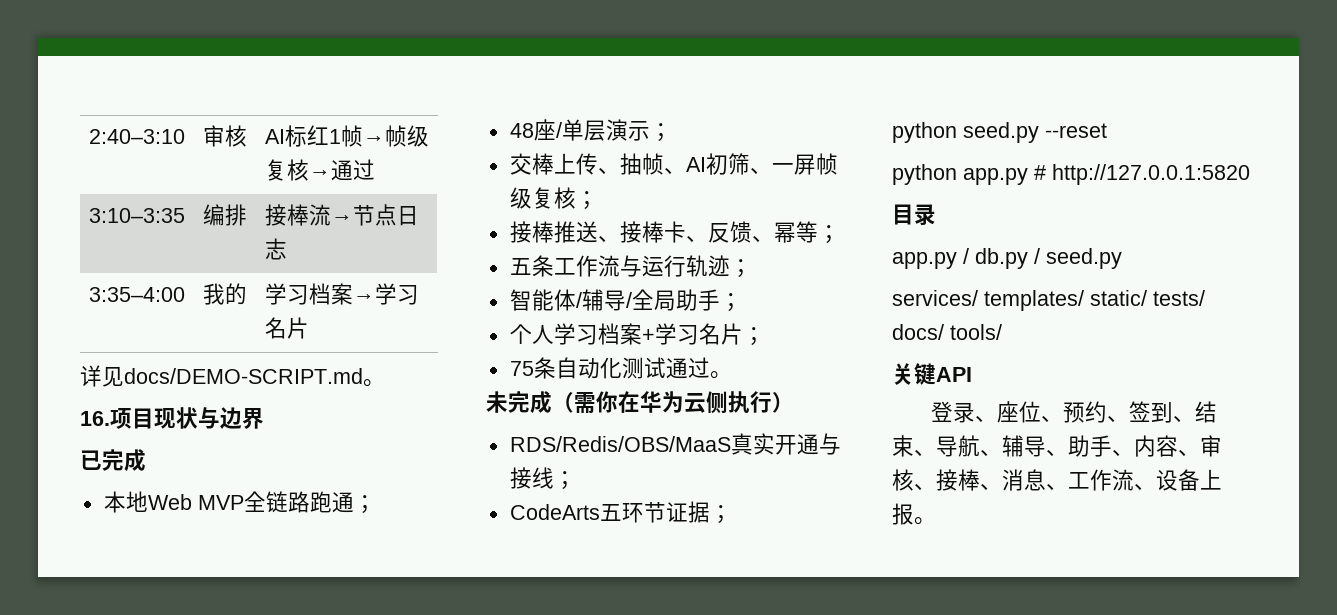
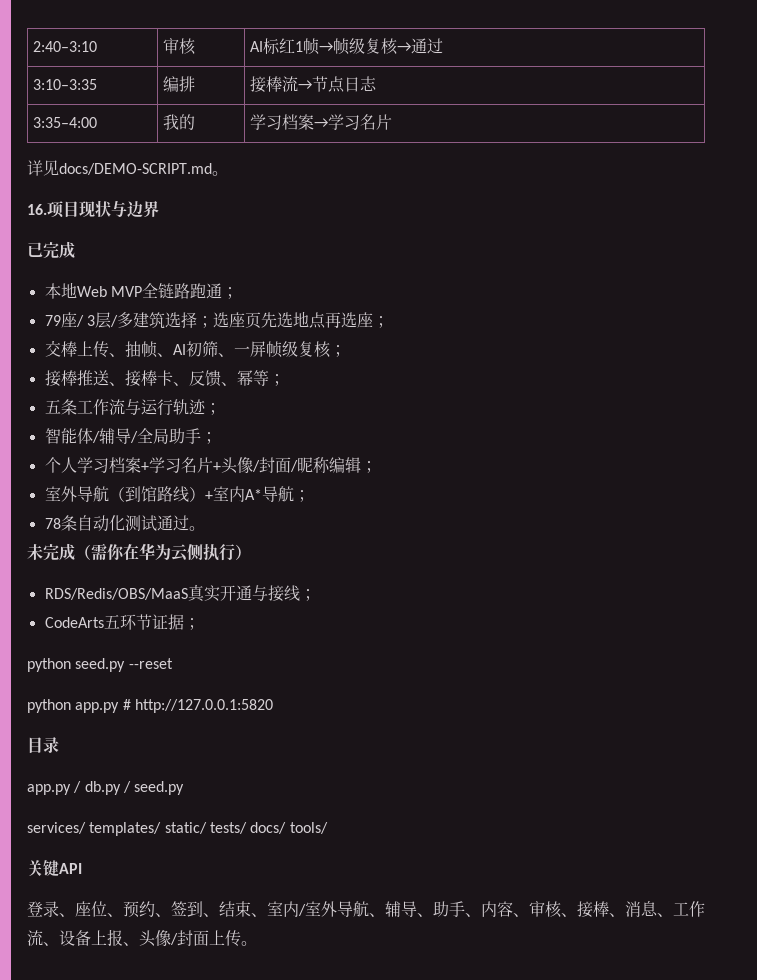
[509,119,650,141] 48座/单层演示 -> [44,311,373,329] 79座/ 3层/多建筑选择；选座页先选地点再选座
[742,327,765,346] [509,361,534,376] ； // 75 -> [212,457,377,474] [44,486,310,502] [44,518,61,529] +头像/封面/昵称编辑； // 室外导航（到馆路线）+室内A*导航； // 78
(936, 452) none -> [267,901,337,917] 室内/室外
(914, 514) none -> [123,930,241,947] 、头像/封面上传

